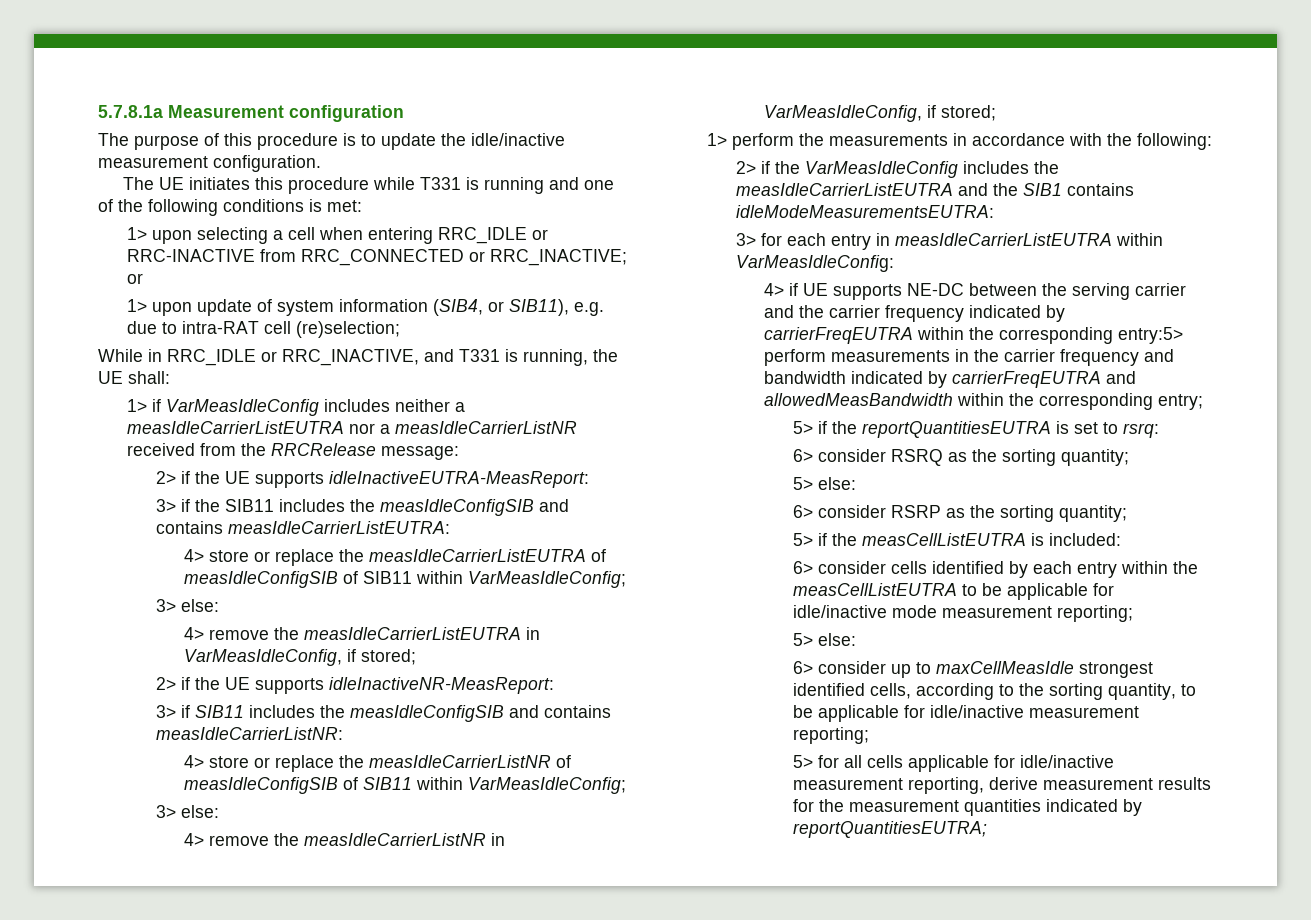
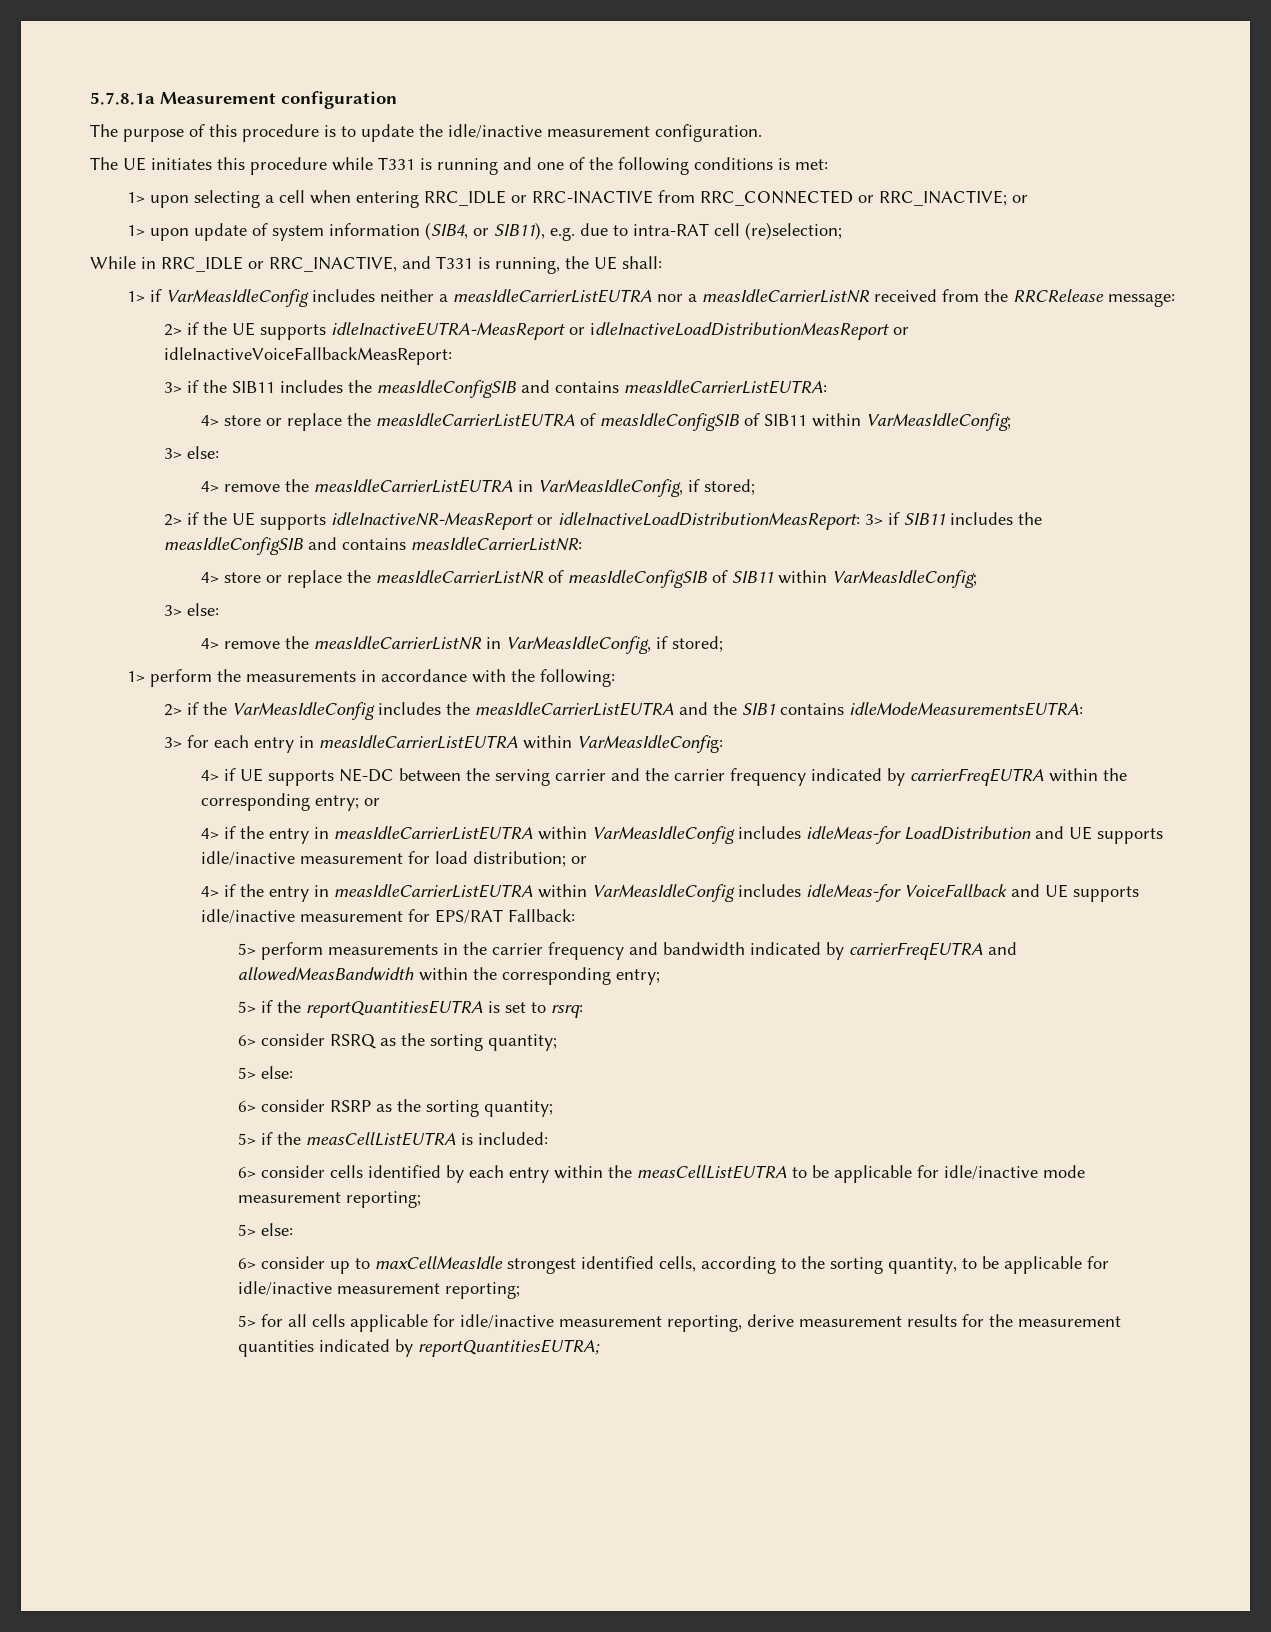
[328,471,589,488] idleInactiveEUTRA-MeasReport: -> [330,322,909,340] [163,347,452,365] idleInactiveEUTRA-MeasReport or idleInactiveLoadDistributionMeasReport or idleInactiveVoiceFallbackMeasReport:
[328,677,554,694] idleInactiveNR-MeasReport: // -> [330,512,860,530] idleInactiveNR-MeasReport or idleInactiveLoadDistributionMeasReport:
[1118,327,1184,344] entry:5> -> [314,795,380,811] [200,826,1163,844] [200,851,587,867] [200,884,1139,902] [200,909,575,924] [237,943,256,955] entry; or // 4> if the entry in measIdleCarrierListEUTRA within VarMeasIdleConfig includes idleMeas-for LoadDistribution and UE supports idle/inactive measurement for load distribution; or // 4> if the entry in measIdleCarrierListEUTRA within VarMeasIdleConfig includes idleMeas-for VoiceFallback and UE supports idle/inactive measurement for EPS/RAT Fallback: // 5>

